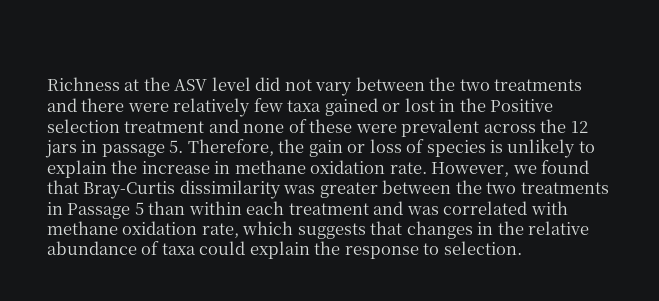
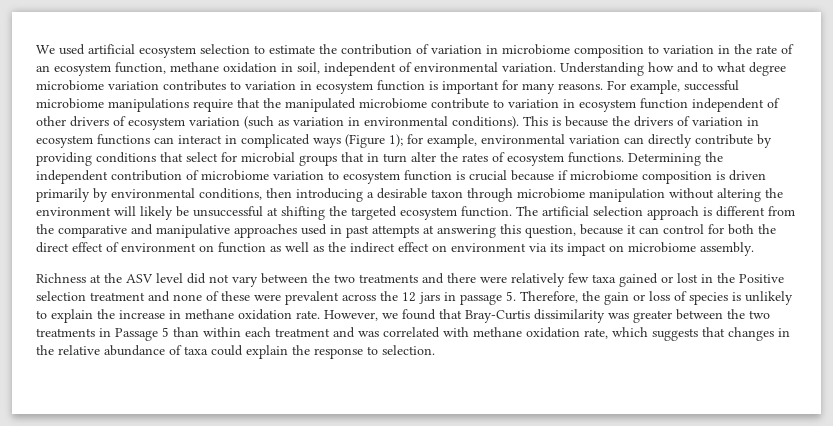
(47, 84) none -> [36,44,794,58] [36,62,786,76] [36,80,739,94] [36,98,780,112] [36,116,759,130] [36,134,772,148] [36,152,723,166] [36,170,766,184] [36,188,783,202] [36,206,795,220] [36,224,776,238] [36,242,754,256] We used artificial ecosystem selection to estimate the contribution of variation in microbiome composition to variation in the rate of an ecosystem function, methane oxidation in soil, independent of environmental variation. Understanding how and to what degree microbiome variation contributes to variation in ecosystem function is important for many reasons. For example, successful microbiome manipulations require that the manipulated microbiome contribute to variation in ecosystem function independent of other drivers of ecosystem variation (such as variation in environmental conditions). This is because the drivers of variation in ecosystem functions can interact in complicated ways (Figure 1); for example, environmental variation can directly contribute by providing conditions that select for microbial groups that in turn alter the rates of ecosystem functions. Determining the independent contribution of microbiome variation to ecosystem function is crucial because if microbiome composition is driven primarily by environmental conditions, then introducing a desirable taxon through microbiome manipulation without altering the environment will likely be unsuccessful at shifting the targeted ecosystem function. The artificial selection approach is different from the comparative and manipulative approaches used in past attempts at answering this question, because it can control for both the direct effect of environment on function as well as the indirect effect on environment via its impact on microbiome assembly. //

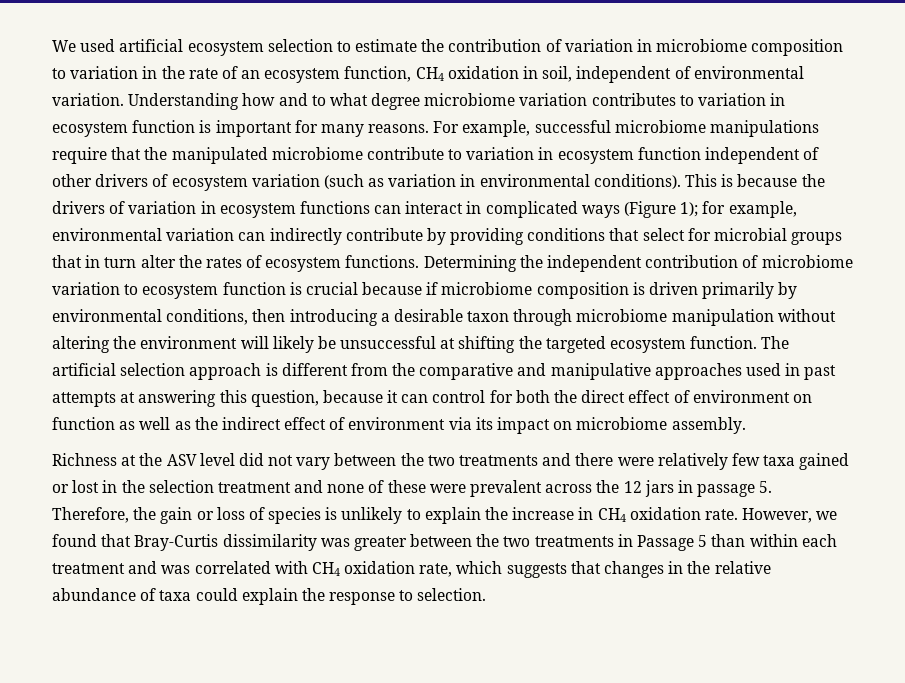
[170,62,219,72] methane -> [415,67,444,81] CH4
[648,134,692,148] directly -> [269,228,342,245] indirectly
[432,245,447,252] on -> [329,417,346,430] of
[739,274,784,283] Positive -> (145, 486) none
[185,309,234,319] methane -> [597,508,626,522] CH4
[473,327,522,337] methane -> [311,562,340,576] CH4

